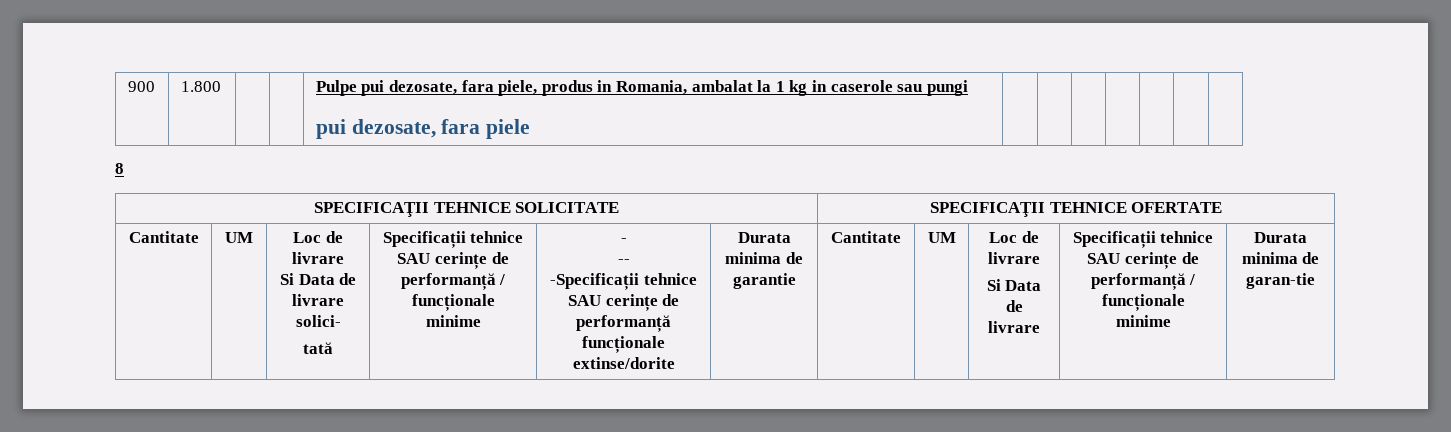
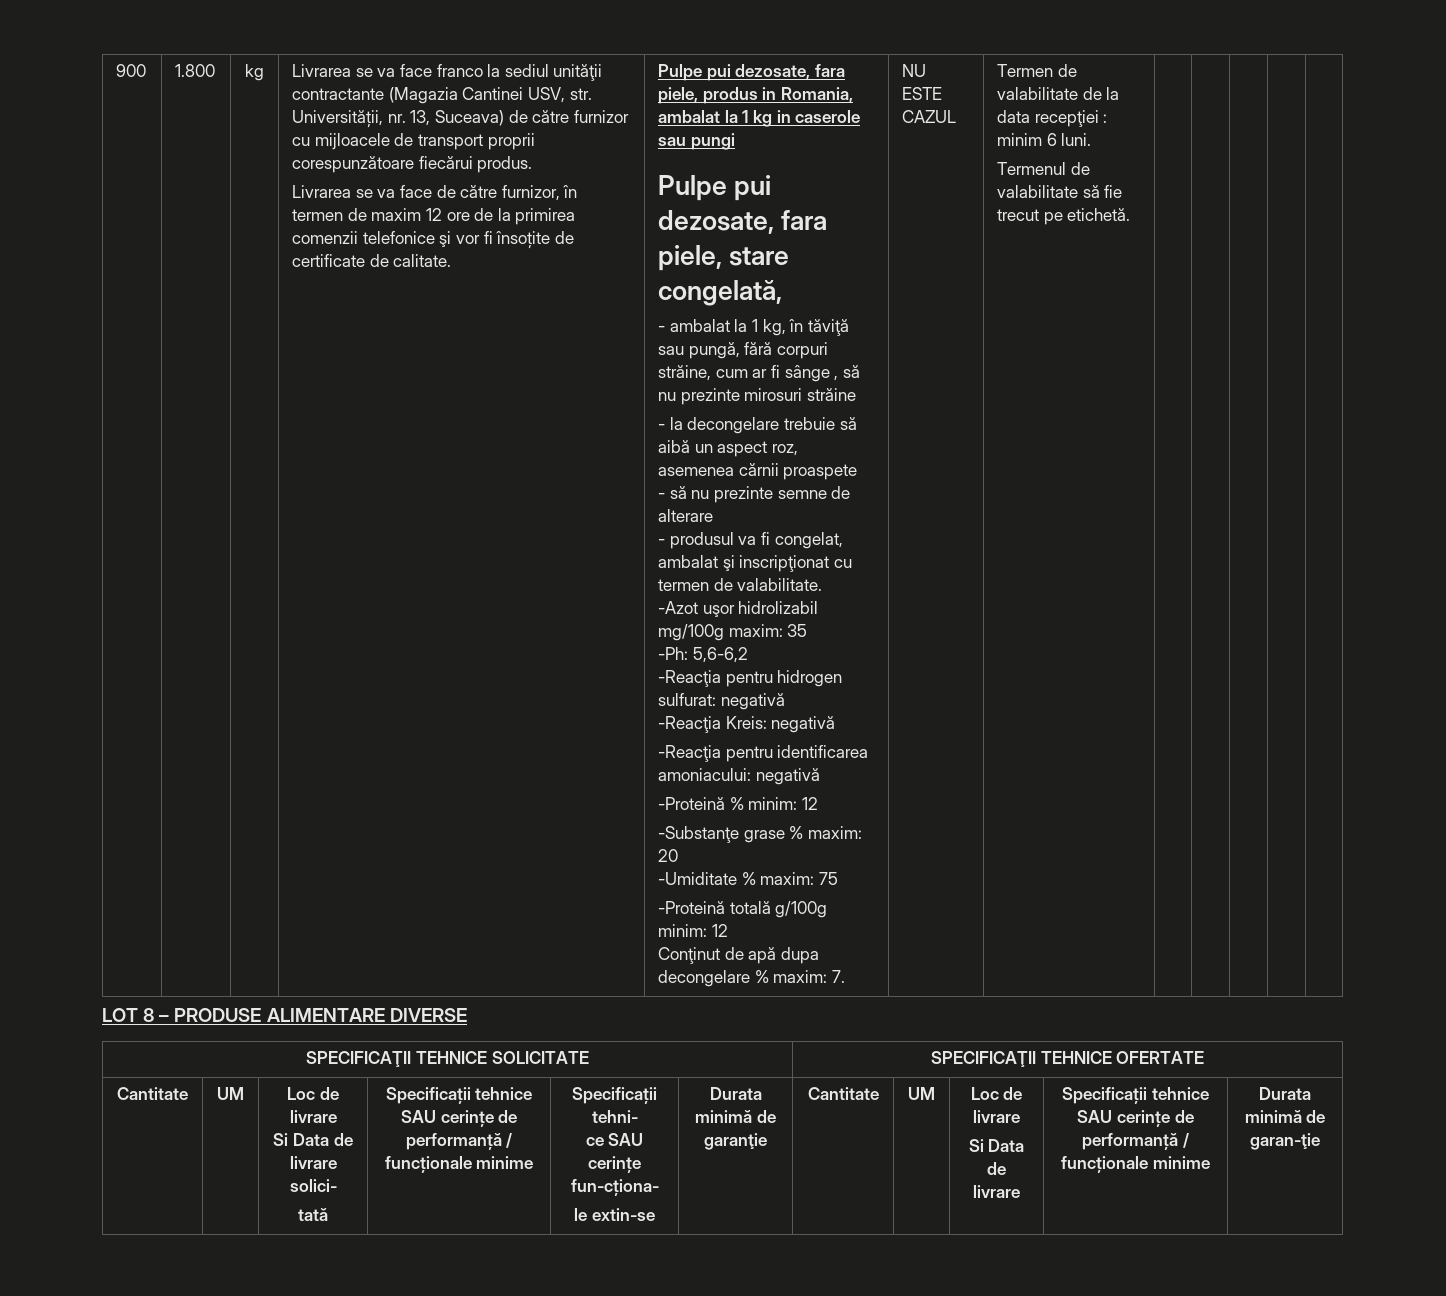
(221, 86) | -> [245,64,264,81] [292,64,603,81] [292,87,592,104] [292,110,629,128] [292,133,535,150] [292,156,533,173] [292,185,578,201] [292,208,576,225] [292,231,574,249] [292,254,452,267] kg | Livrarea se va face franco la sediul unităţii contractante (Magazia Cantinei USV, str. Universității, nr. 13, Suceava) de către furnizor cu mijloacele de transport proprii corespunzătoare fiecărui produs. // Livrarea se va face de către furnizor, în termen de maxim 12 ore de la primirea comenzii telefonice şi vor fi însoțite de certificate de calitate.
[315,119,531,139] [115,163,124,174] pui dezosate, fara piele | | | | | | | // 8 -> [658,175,772,201] [658,210,828,234] [658,245,790,271] [658,280,783,306] [658,319,849,336] [658,342,828,359] [658,365,860,382] [658,388,856,405] [658,417,857,434] [658,440,798,457] [658,463,858,480] [658,486,851,503] [658,509,714,522] [658,532,843,549] [658,555,852,572] [658,578,823,591] [658,601,819,617] [658,624,808,641] [658,647,748,663] [658,670,843,687] [658,693,785,710] [658,716,836,733] [658,745,869,762] [658,768,820,785] [658,797,818,810] [658,826,862,843] [658,849,679,862] [658,872,838,885] [658,901,828,918] [658,924,728,937] [658,947,819,964] [658,970,845,987] [902,64,927,77] [902,87,943,100] [902,110,957,123] [997,64,1077,77] [997,87,1120,100] [997,110,1108,127] [997,133,1092,146] [997,162,1090,175] [997,185,1123,198] [997,208,1131,225] [102,1008,467,1022] Pulpe pui dezosate, fara piele, stare congelată, // - ambalat la 1 kg, în tăviţă sau pungă, fără corpuri străine, cum ar fi sânge , să nu prezinte mirosuri străine // - la decongelare trebuie să aibă un aspect roz, asemenea cărnii proaspete // - să nu prezinte semne de alterare // - produsul va fi congelat, ambalat şi inscripţionat cu termen de valabilitate. // -Azot uşor hidrolizabil mg/100g maxim: 35 // -Ph: 5,6-6,2 // -Reacţia pentru hidrogen sulfurat: negativă // -Reacţia Kreis: negativă // -Reacţia pentru identificarea amoniacului: negativă // -Proteină % minim: 12 // -Substanţe grase % maxim: 20 // -Umiditate % maxim: 75 // -Proteină totală g/100g minim: 12 // Conţinut de apă dupa decongelare % maxim: 7. | NU ESTE CAZUL | Termen de valabilitate de la data recepţiei : minim 6 luni. // Termenul de valabilitate să fie trecut pe etichetă. | | | | | // LOT 8 – PRODUSE ALIMENTARE DIVERSE
[620,238,627,243] [617,259,630,264] [550,273,697,290] [567,294,680,311] [576,315,671,332] [582,336,665,353] [572,357,675,369] [737,232,791,243] [725,252,803,264] [732,273,796,289] - // -- // -Specificații tehnice SAU cerințe de performanță funcționale extinse/dorite | Durata minima de garantie -> [572,1087,657,1104] [591,1110,638,1123] [585,1133,644,1146] [588,1156,641,1173] [570,1179,659,1196] [574,1208,655,1221] [709,1087,762,1100] [695,1110,776,1123] [704,1133,767,1150] Specificații tehni- // ce SAU cerințe fun-cționa- // le extin-se | Durata minimă de garanţie
[1241,252,1320,264] [1246,273,1315,289] minima de garan-tie -> [1244,1110,1326,1123] [1250,1133,1320,1150] minimă de garan-ţie

